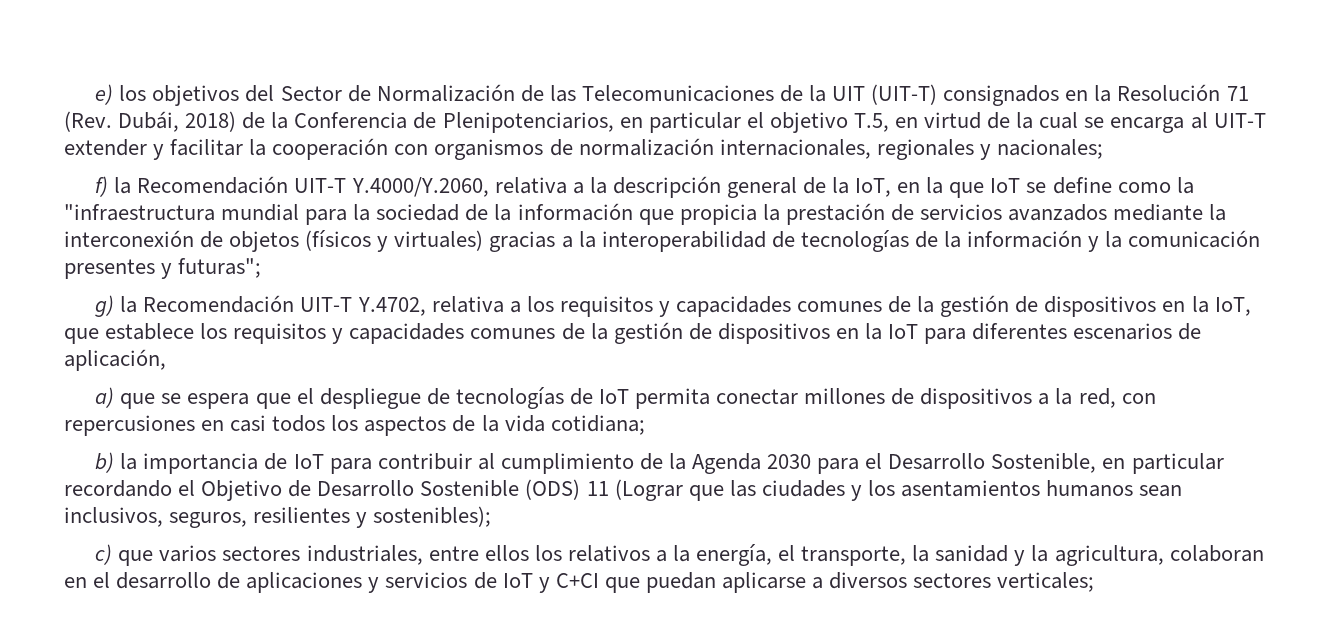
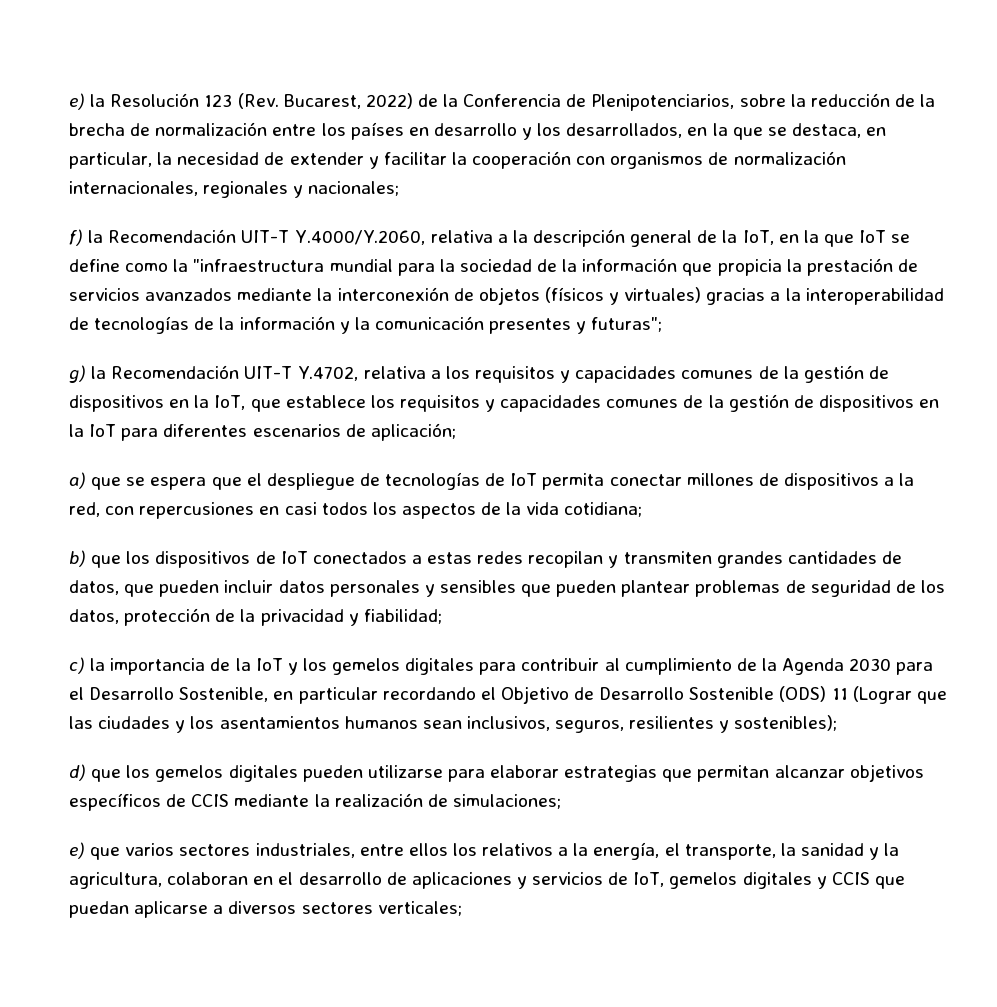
[95,84,1249,106] [64,111,237,132] e) los objetivos del Sector de Normalización de las Telecomunicaciones de la UIT (UIT-T) consignados en la Resolución 71 (Rev. Dubái, 2018) -> [69,93,413,110] e) la Resolución 123 (Rev. Bucarest, 2022)
[619,112,1266,133] en particular el objetivo T.5, en virtud de la cual se encarga al UIT-T -> [739,93,936,107] [69,122,887,140] [69,152,285,169] sobre la reducción de la brecha de normalización entre los países en desarrollo y los desarrollados, en la que se destaca, en particular, la necesidad de
[64,349,166,371] aplicación, -> [370,423,456,441] aplicación;
[120,453,324,474] la importancia de IoT -> [91,551,902,568] [69,580,945,597] [69,608,442,626] [69,657,475,675] que los dispositivos de IoT conectados a estas redes recopilan y transmiten grandes cantidades de datos, que pueden incluir datos personales y sensibles que pueden plantear problemas de seguridad de los datos, protección de la privacidad y fiabilidad; // c) la importancia de la IoT y los gemelos digitales
[95,544,113,565] c) -> [69,764,924,782] [69,793,561,811] [69,842,85,859] d) que los gemelos digitales pueden utilizarse para elaborar estrategias que permitan alcanzar objetivos específicos de CCIS mediante la realización de simulaciones; // e)
[502,573,599,593] IoT y C+CI -> [633,872,870,889] IoT, gemelos digitales y CCIS

